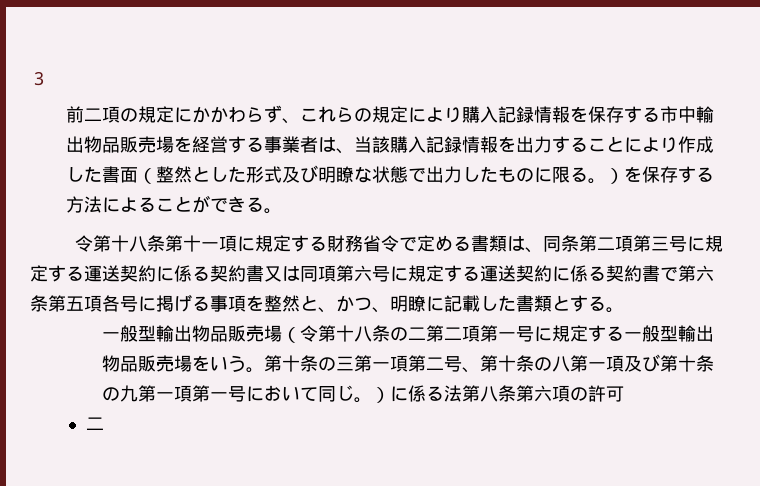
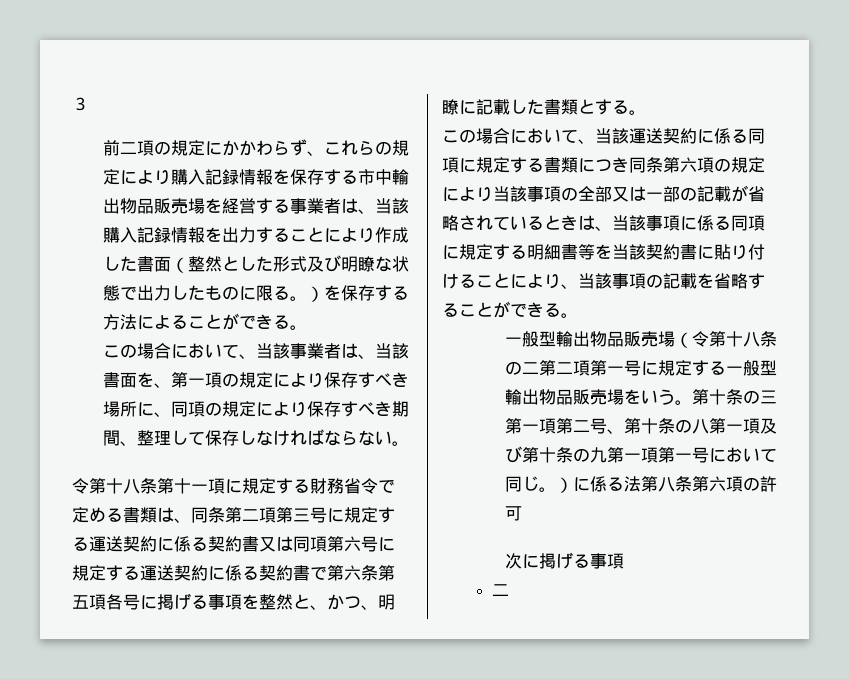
(282, 211) none -> [103,343,410,359] [103,372,410,388] [103,401,410,417] [103,429,410,446] // この場合において、当該事業者は、当該書面を、第一項の規定により保存すべき場所に、同項の規定により保存すべき期間、整理して保存しなければならない。
(624, 310) none -> [442,128,765,144] [442,157,765,173] [442,185,765,202] [442,215,765,231] [442,244,765,260] [442,273,765,289] [442,301,578,318] // この場合において、当該運送契約に係る同項に規定する書類につき同条第六項の規定により当該事項の全部又は一部の記載が省略されているときは、当該事項に係る同項に規定する明細書等を当該契約書に貼り付けることにより、当該事項の記載を省略することができる。
(624, 394) none -> [504,552,624,569] // 次に掲げる事項

